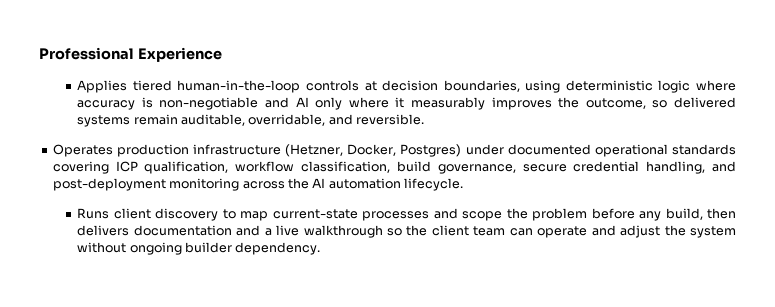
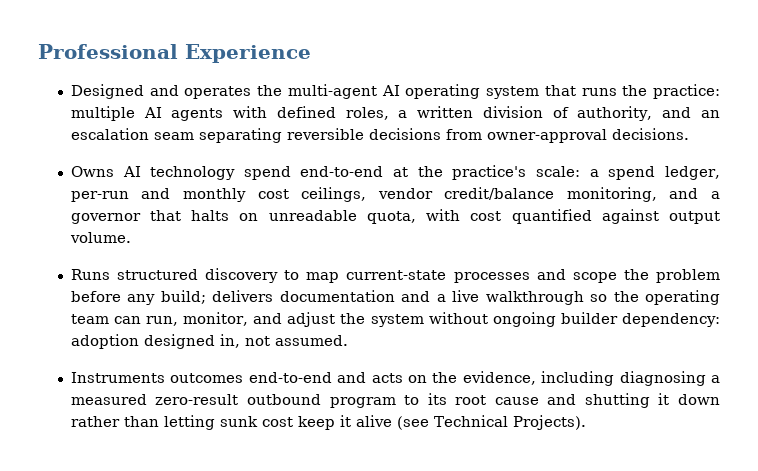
[77,80,736,93] [77,97,737,110] [77,114,425,127] [52,144,737,157] [52,161,737,174] [52,178,463,191] Applies tiered human-in-the-loop controls at decision boundaries, using deterministic logic where accuracy is non-negotiable and AI only where it measurably improves the outcome, so delivered systems remain auditable, overridable, and reversible. // Operates production infrastructure (Hetzner, Docker, Postgres) under documented operational standards covering ICP qualification, workflow classification, build governance, secure credential handling, and post-deployment monitoring across the AI automation lifecycle. -> [70,84,721,99] [70,106,720,121] [70,128,689,143] [70,165,721,180] [70,187,720,202] [70,209,720,224] [69,232,131,243] Designed and operates the multi-agent AI operating system that runs the practice: multiple AI agents with defined roles, a written division of authority, and an escalation seam separating reversible decisions from owner-approval decisions. // Owns AI technology spend end-to-end at the practice's scale: a spend ledger, per-run and monthly cost ceilings, vendor credit/balance monitoring, and a governor that halts on unreadable quota, with cost quantified against output volume.
[113,208,151,219] client -> [116,269,198,280] structured
[665,208,736,220] build, then -> [160,290,206,304] build;
[431,225,469,236] client -> [645,290,721,305] operating
[537,226,588,238] operate -> [146,312,249,326] run, monitor,
[235,242,321,255] dependency. -> [621,313,720,327] [70,334,348,349] [70,371,720,386] [70,393,720,408] [70,415,586,430] dependency: adoption designed in, not assumed. // Instruments outcomes end-to-end and acts on the evidence, including diagnosing a measured zero-result outbound program to its root cause and shutting it down rather than letting sunk cost keep it alive (see Technical Projects).

